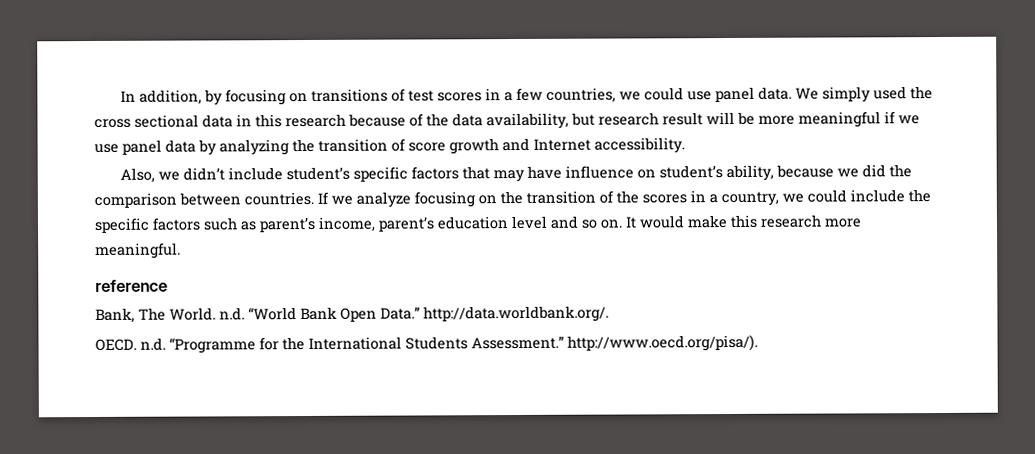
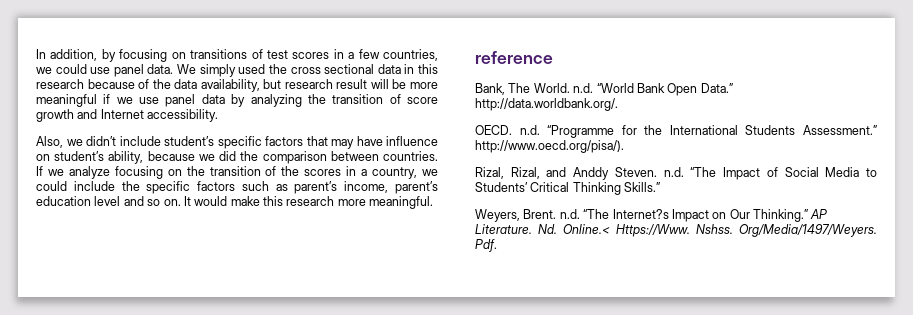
(758, 343) none -> [475,167,877,180] [475,182,661,195] [475,209,829,222] [475,224,877,237] [475,239,497,252] // Rizal, Rizal, and Anddy Steven. n.d. “The Impact of Social Media to Students’ Critical Thinking Skills.” // Weyers, Brent. n.d. “The Internet?s Impact on Our Thinking.” AP Literature. Nd. Online.< Https://Www. Nshss. Org/Media/1497/Weyers. Pdf.

